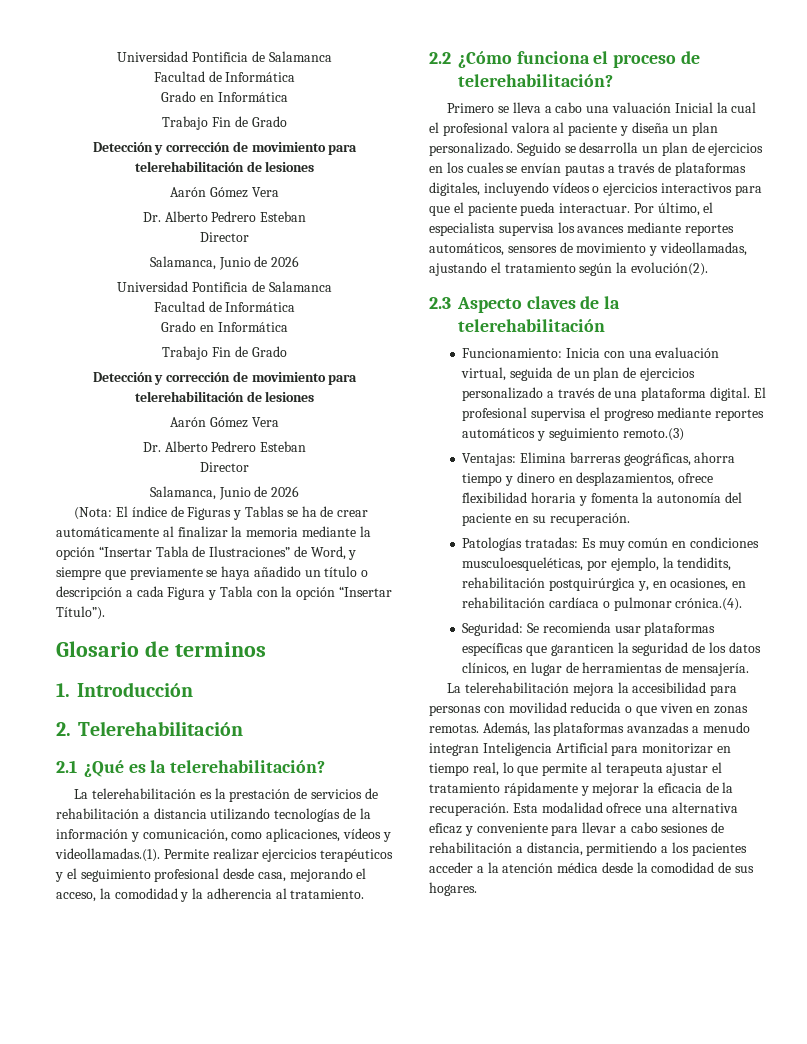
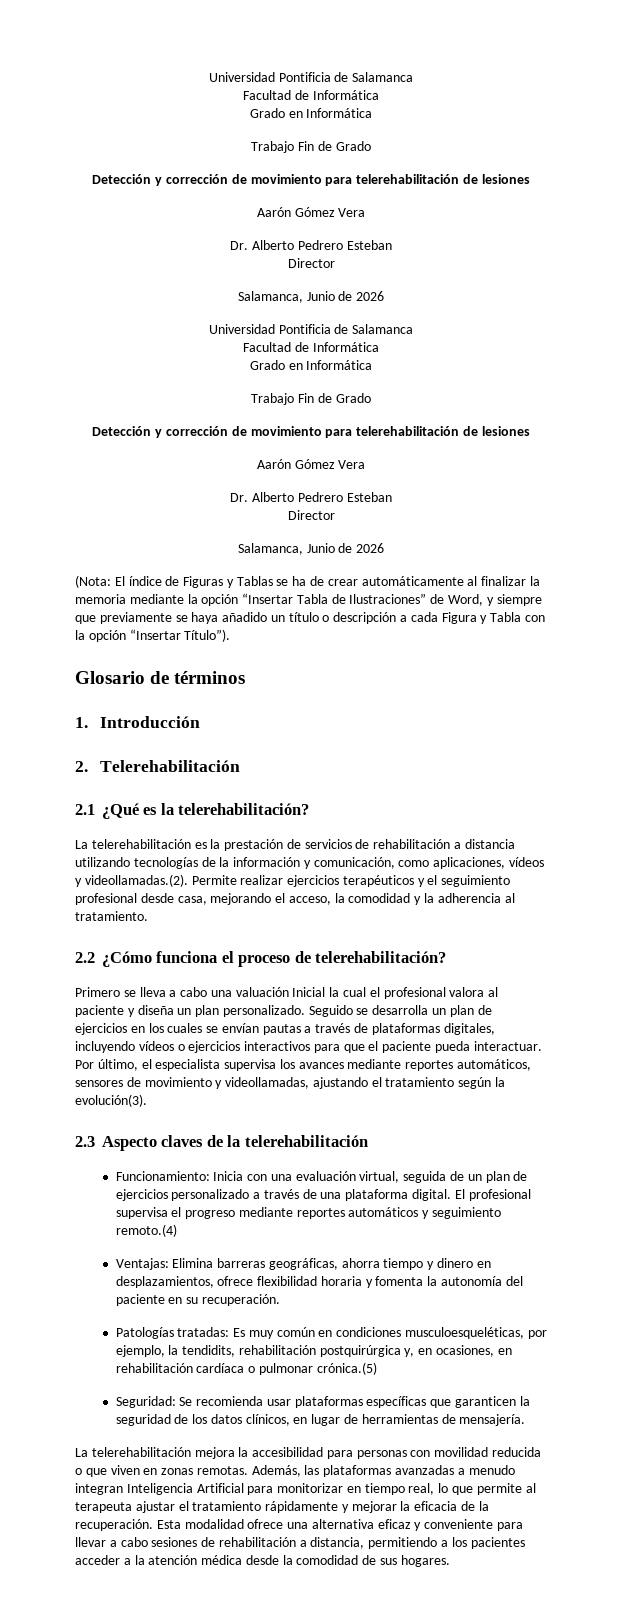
[174,642,266,657] terminos -> [174,671,246,684] términos
[55,848,160,862] videollamadas.(1). -> [84,874,188,887] videollamadas.(2).
[630,262,708,276] evolución(2). -> [75,1094,147,1107] evolución(3).
[622,428,684,441] remoto.(3) -> [115,1224,177,1237] remoto.(4)
[675,598,743,611] crónica.(4). -> [316,1362,377,1375] crónica.(5)

